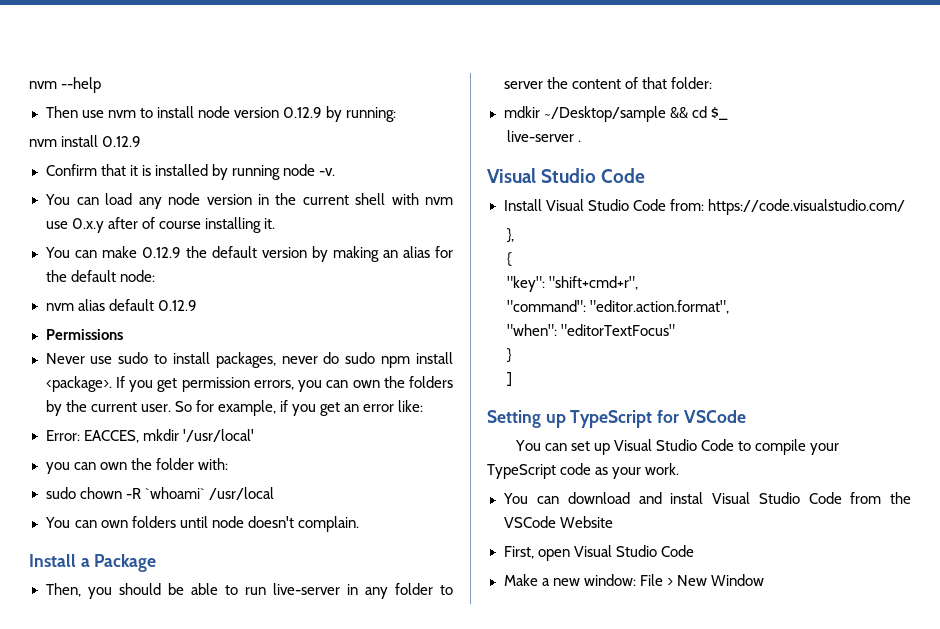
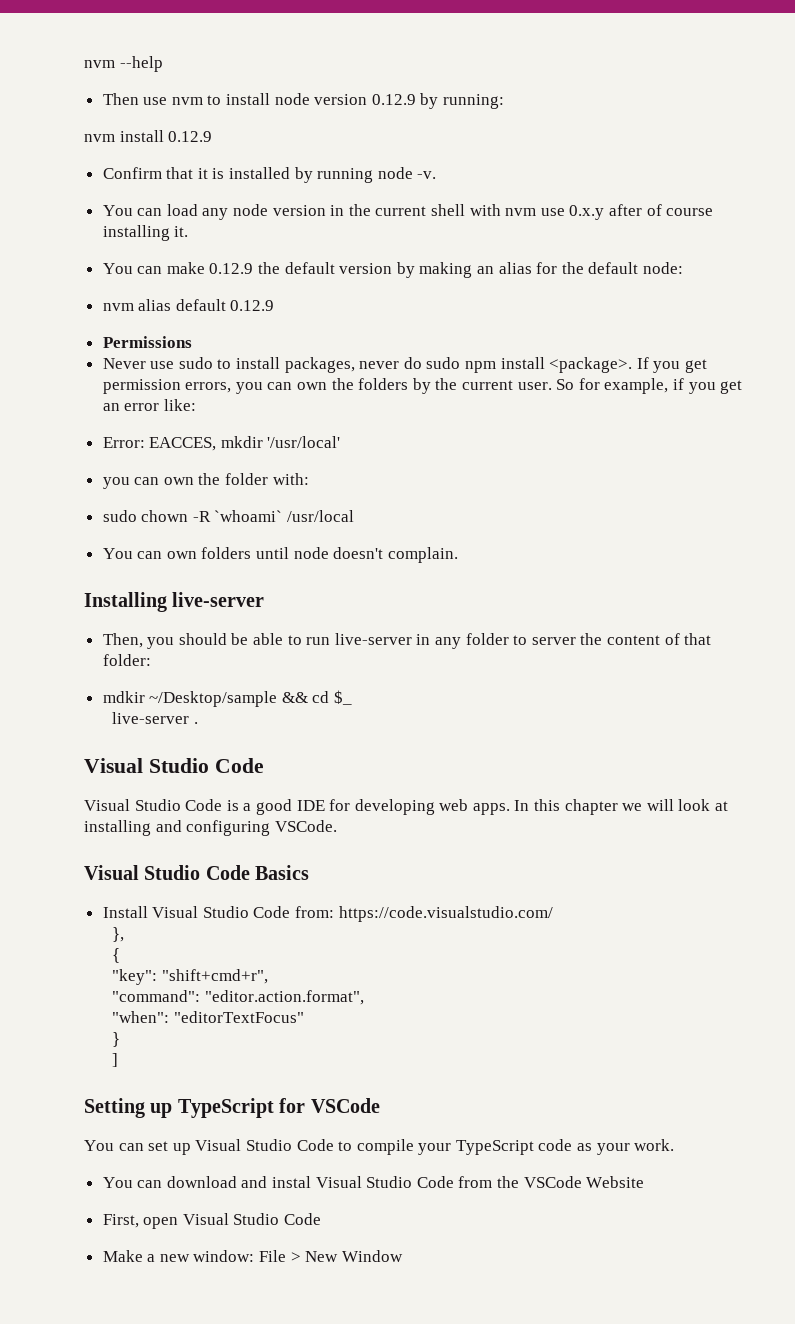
[29,554,157,572] Install a Package -> [84,592,265,612] Installing live-server
(646, 175) none -> [84,799,729,815] [84,820,337,836] [84,865,310,880] // Visual Studio Code is a good IDE for developing web apps. In this chapter we will look at installing and configuring VSCode. // Visual Studio Code Basics

